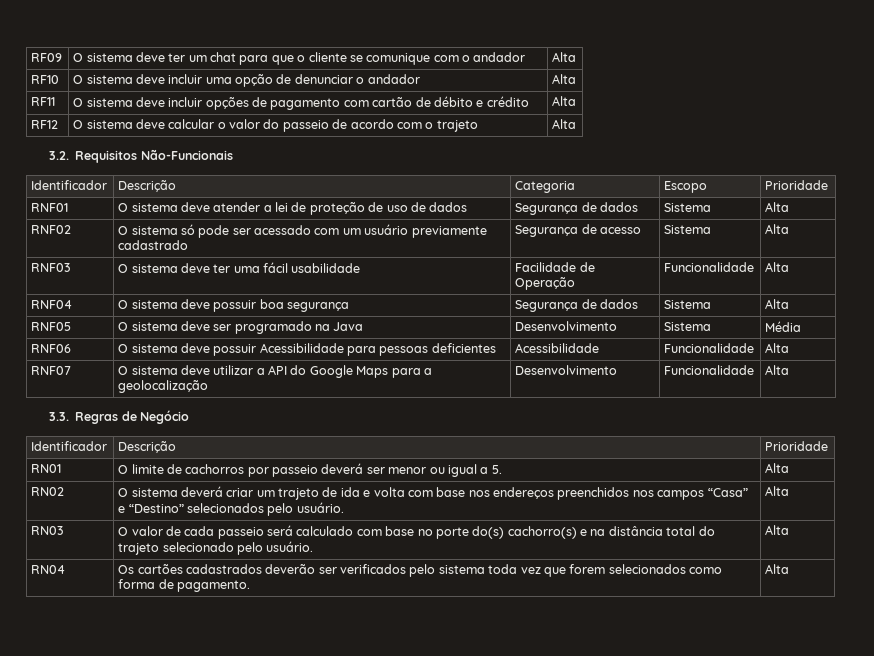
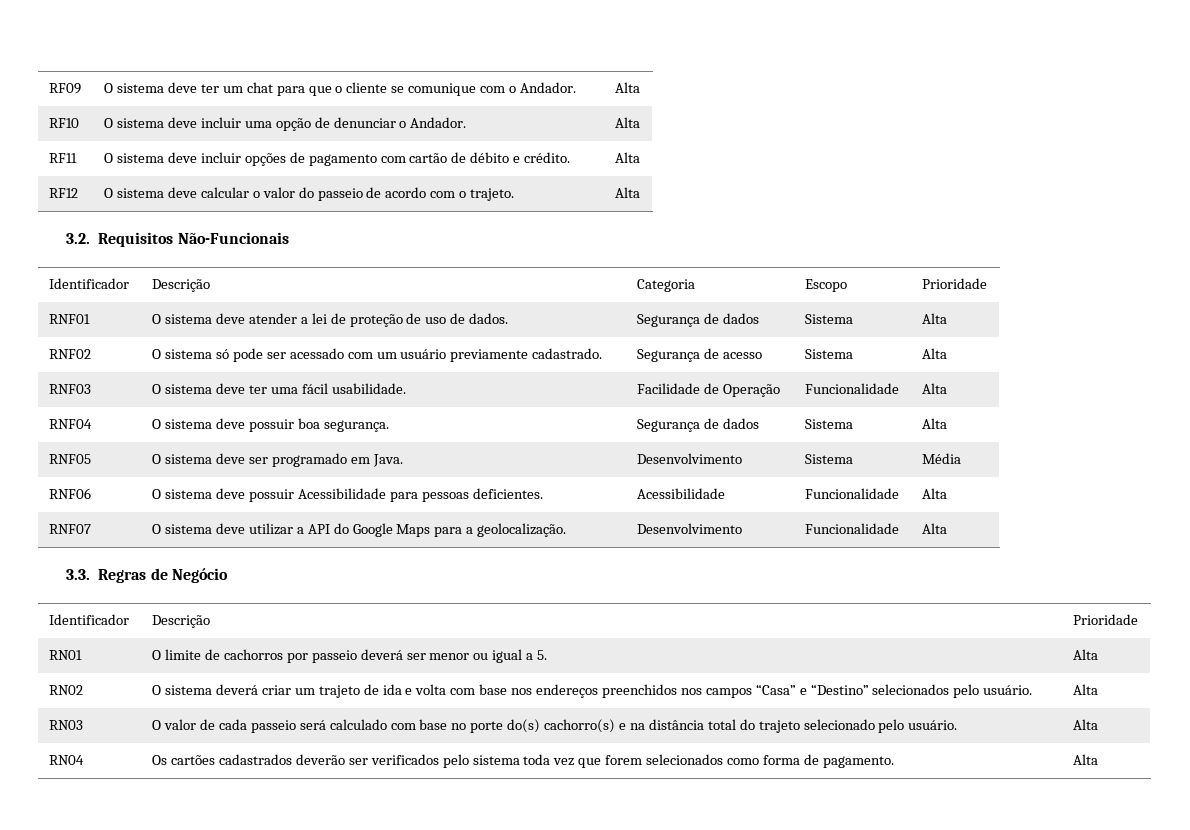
[473,52,526,62] andador -> [519,82,576,93] Andador.
[367,74,420,84] andador -> [410,117,467,128] Andador.
[486,96,529,107] crédito -> [524,152,571,163] crédito.
[436,120,478,132] trajeto -> [470,188,515,201] trajeto.
[429,202,468,212] dados -> [469,313,509,324] dados.
[118,240,189,250] cadastrado -> [532,348,603,359] cadastrado.
[291,263,361,273] usabilidade -> [331,383,406,394] usabilidade.
[287,302,350,312] segurança -> [323,420,389,432] segurança.
[315,322,364,331] na Java -> [350,454,403,467] em Java.
[431,343,496,353] deficientes -> [472,488,543,499] deficientes.
[118,380,209,393] geolocalização -> [477,523,567,537] geolocalização.

